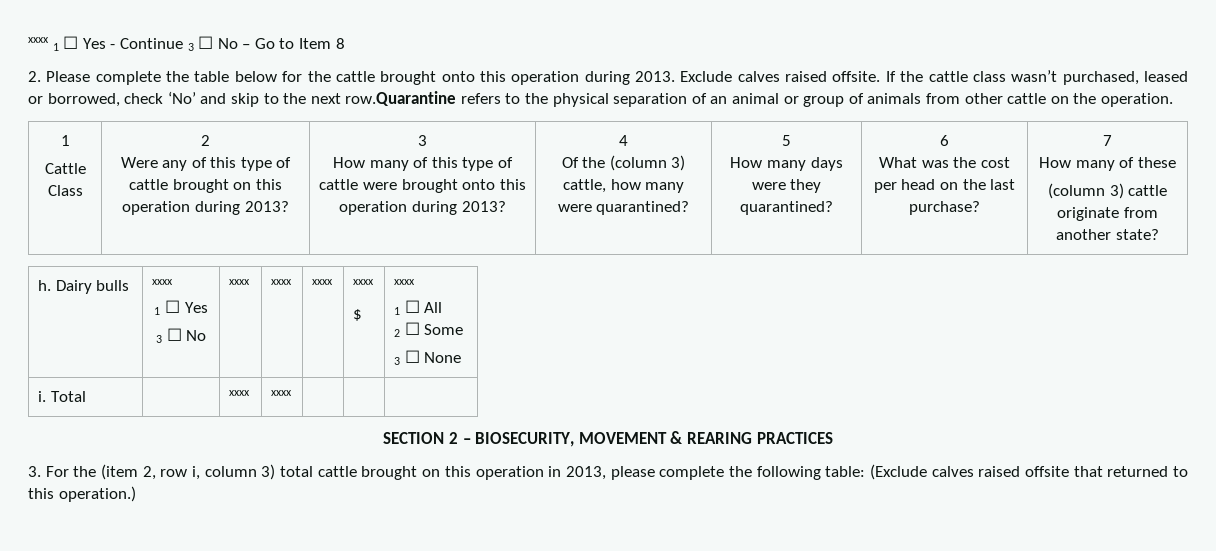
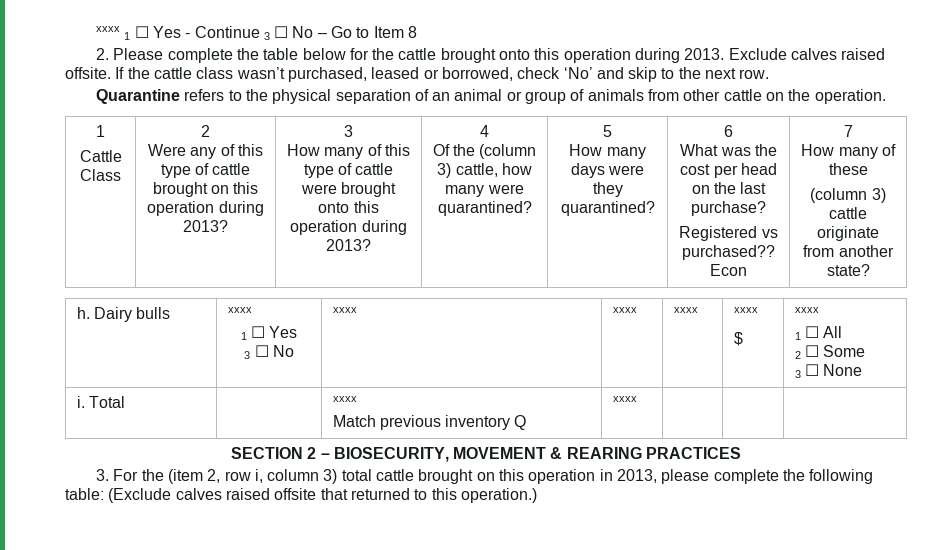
[345,91,457,106] row.Quarantine -> [739,69,770,79] [95,89,180,104] row. // Quarantine
(980, 208) none -> [679,226,778,241] [682,245,775,260] [710,264,747,276] // Registered vs purchased?? Econ
(251, 393) none -> [332,415,527,430] // Match previous inventory Q

